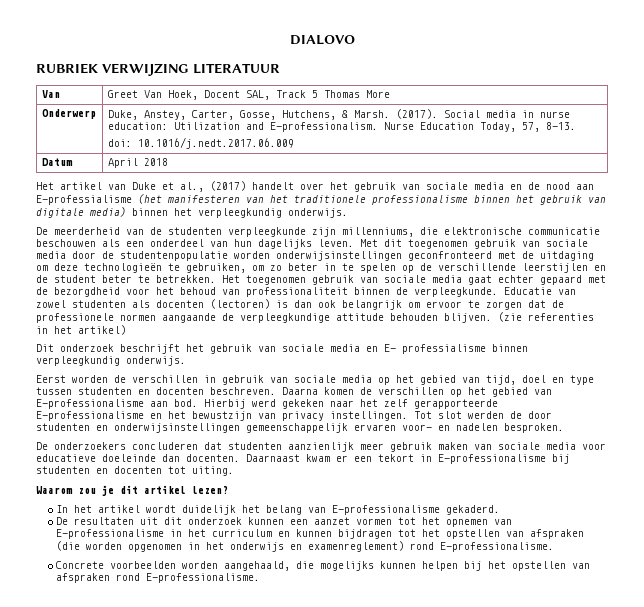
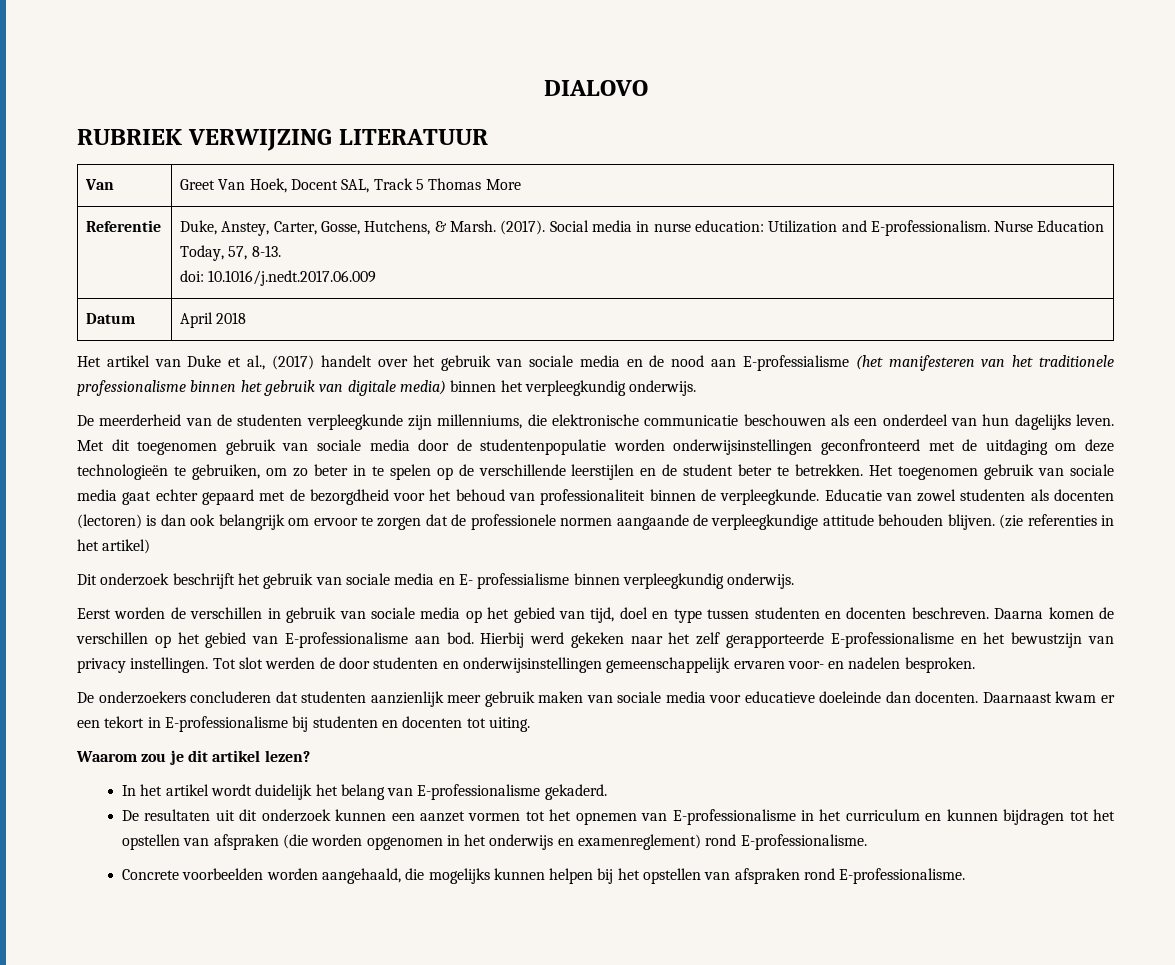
[41,109,96,119] Onderwerp -> [86,220,162,232] Referentie

